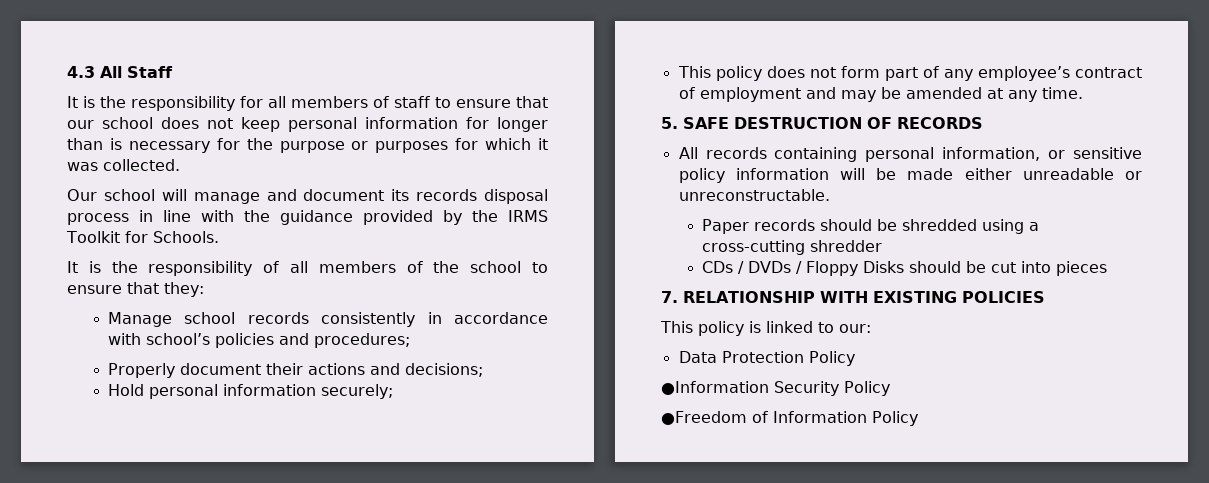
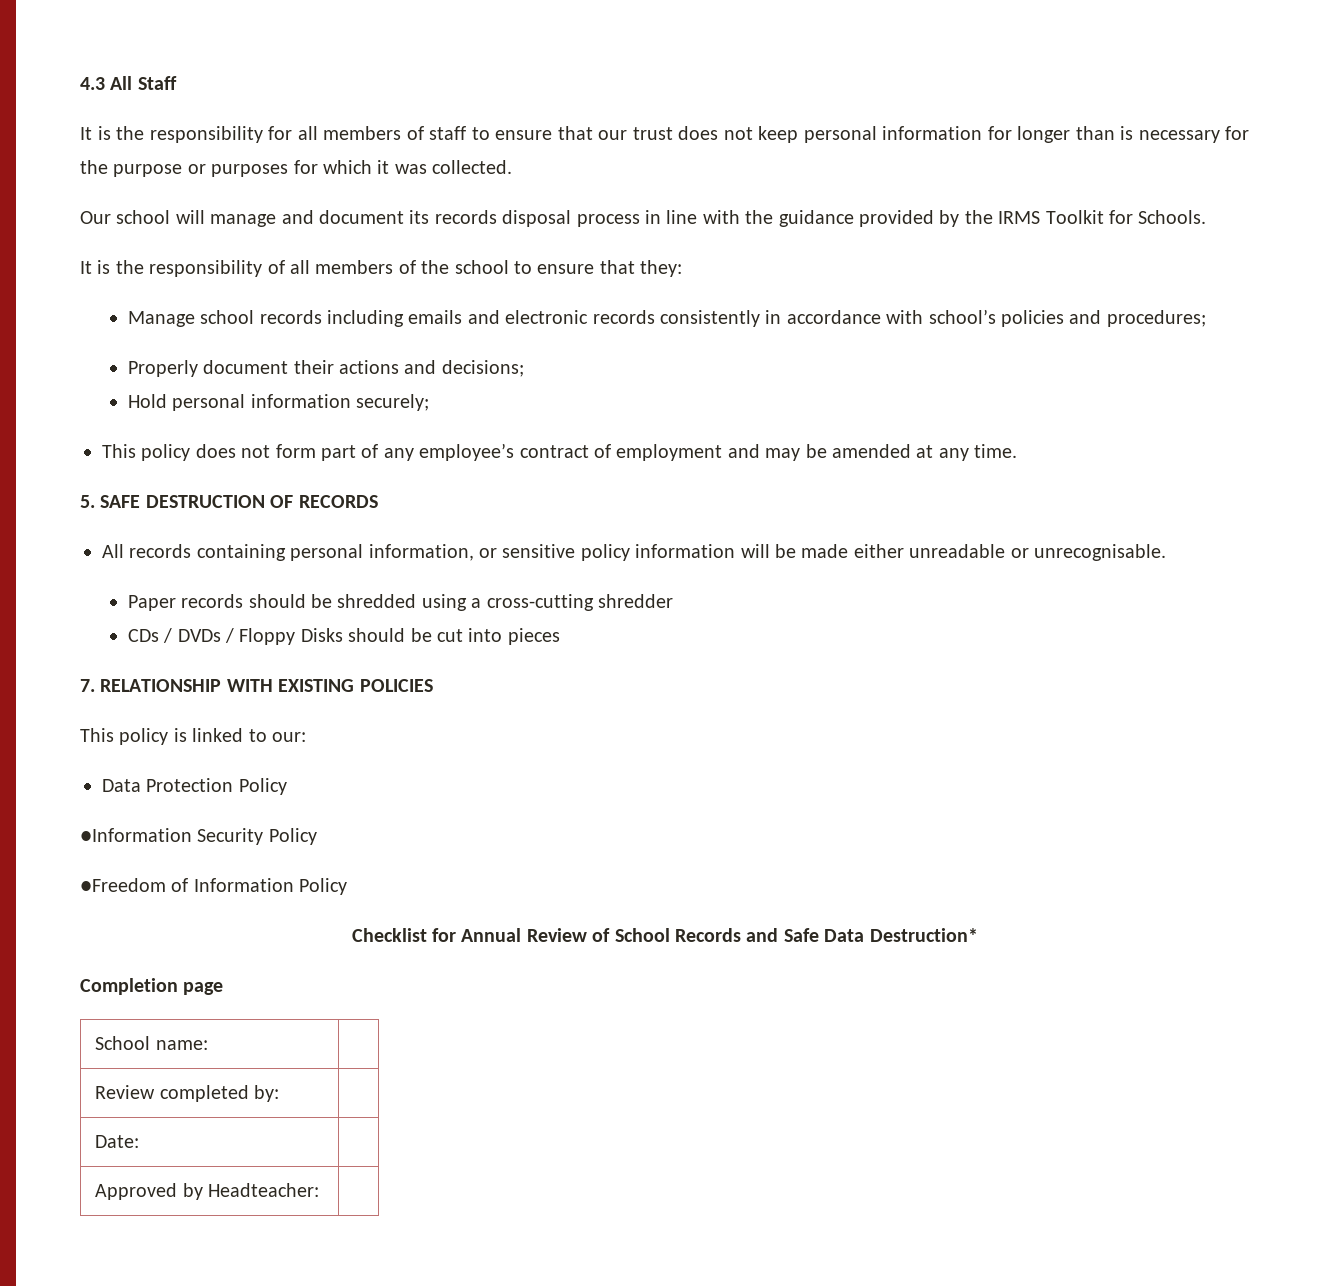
[102,117,153,129] school -> [632,127,673,140] trust
(309, 318) none -> [326,310,655,327] including emails and electronic records
[678,189,830,201] unreconstructable. -> [1033,544,1166,561] unrecognisable.
(918, 418) none -> [351,928,978,942] [80,978,224,995] [95,1036,208,1050] [95,1085,279,1102] [95,1135,140,1148] [95,1183,319,1200] // Checklist for Annual Review of School Records and Safe Data Destruction* // Completion page // School name: | // Review completed by: | // Date: | // Approved by Headteacher: |

